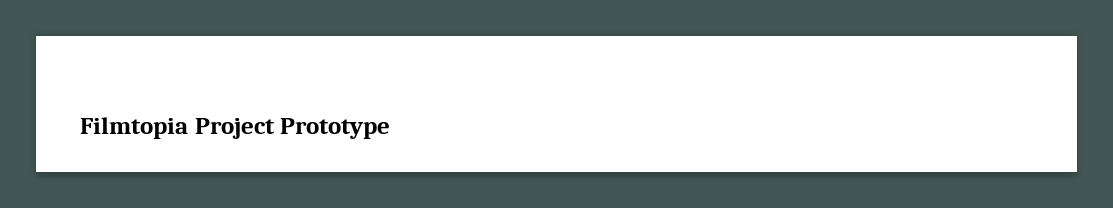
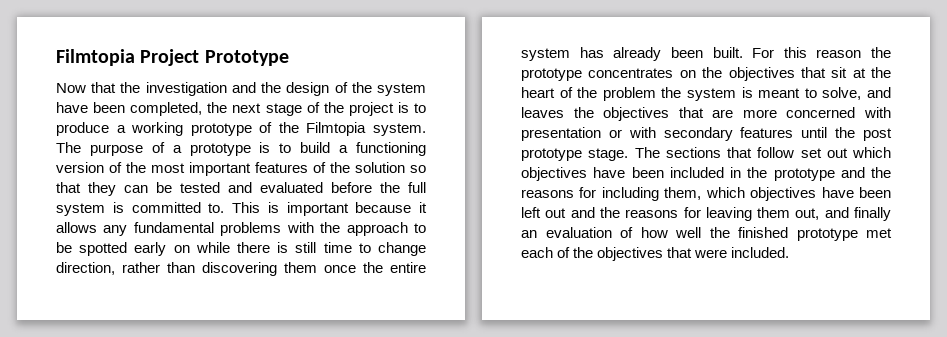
(391, 128) none -> [56,82,427,96] [56,102,427,116] [56,122,427,136] [56,142,426,156] [56,162,426,176] [56,182,426,196] [56,202,427,216] [56,222,426,236] [56,242,426,256] [56,262,426,276] [521,47,891,61] [521,67,891,81] [521,87,891,101] [521,107,891,121] [521,127,892,141] [521,147,891,161] [521,167,891,181] [521,187,892,201] [521,207,891,221] [521,227,892,241] [521,247,790,261] // Now that the investigation and the design of the system have been completed, the next stage of the project is to produce a working prototype of the Filmtopia system. The purpose of a prototype is to build a functioning version of the most important features of the solution so that they can be tested and evaluated before the full system is committed to. This is important because it allows any fundamental problems with the approach to be spotted early on while there is still time to change direction, rather than discovering them once the entire system has already been built. For this reason the prototype concentrates on the objectives that sit at the heart of the problem the system is meant to solve, and leaves the objectives that are more concerned with presentation or with secondary features until the post prototype stage. The sections that follow set out which objectives have been included in the prototype and the reasons for including them, which objectives have been left out and the reasons for leaving them out, and finally an evaluation of how well the finished prototype met each of the objectives that were included.

